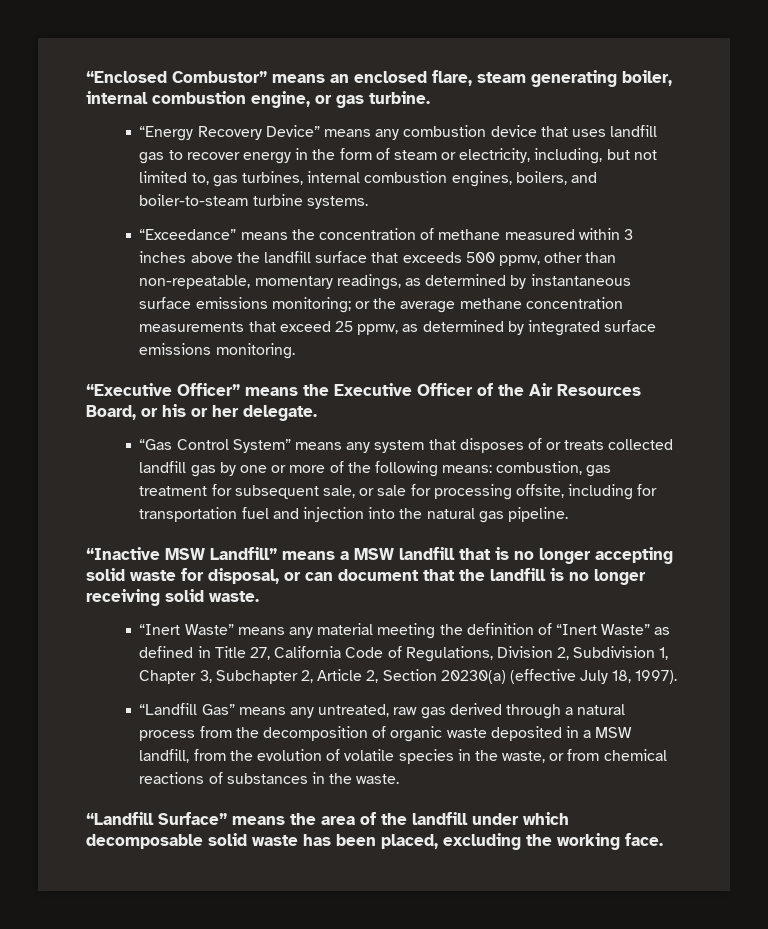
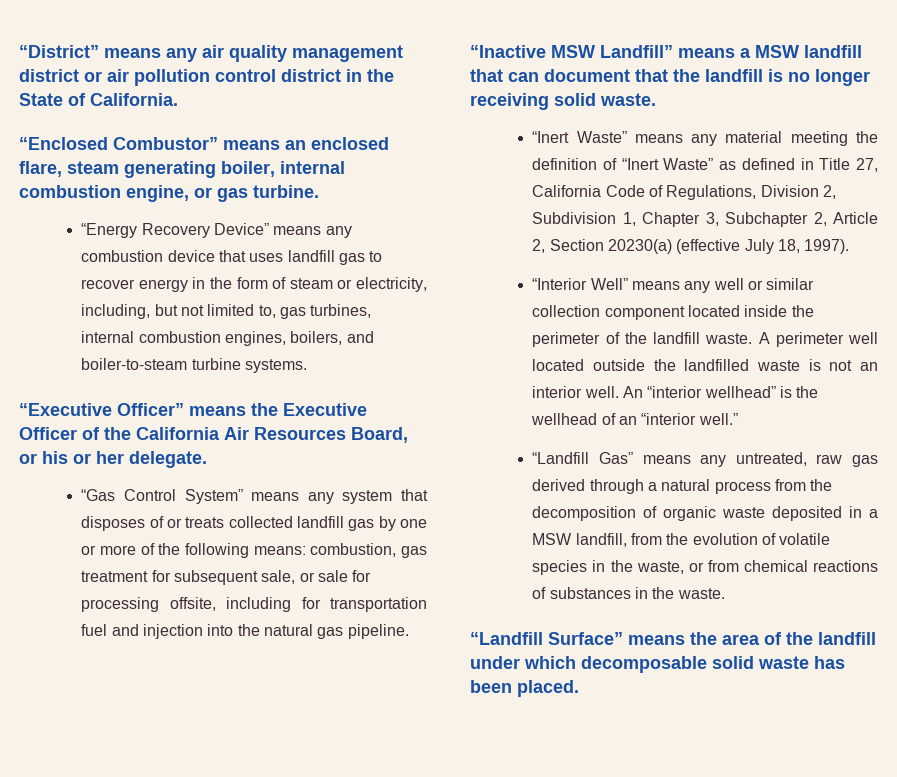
(86, 77) none -> [19,45,403,62] [19,69,394,86] [19,93,178,106] “District” means any air quality management district or air pollution control district in the State of California. //
[139,228,633,240] [139,251,617,266] [139,274,631,290] [139,297,623,313] [139,320,657,336] [139,343,295,359] // “Exceedance” means the concentration of methane measured within 3 inches above the landfill surface that exceeds 500 ppmv, other than non-repeatable, momentary readings, as determined by instantaneous surface emissions monitoring; or the average methane concentration measurements that exceed 25 ppmv, as determined by integrated surface emissions monitoring. -> (307, 366) none
(524, 390) none -> [136,427,220,440] California
[495,547,673,564] [86,568,301,584] is no longer accepting solid waste for disposal, or -> (503, 75) none
(678, 677) none -> [532,278,815,293] [532,305,814,320] [532,332,878,347] [532,359,878,371] [532,386,819,398] [531,413,738,425] // “Interior Well” means any well or similar collection component located inside the perimeter of the landfill waste. A perimeter well located outside the landfilled waste is not an interior well. An “interior wellhead” is the wellhead of an “interior well.”
[381,833,663,850] placed, excluding the working face. -> [517,680,579,697] placed.

